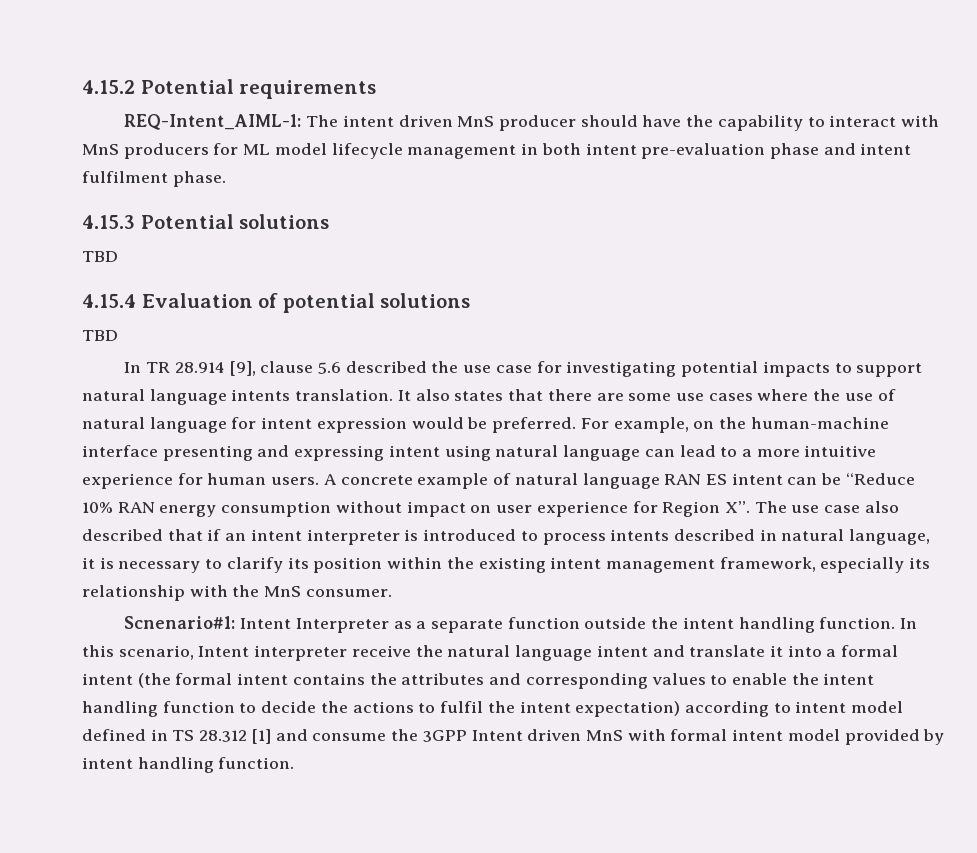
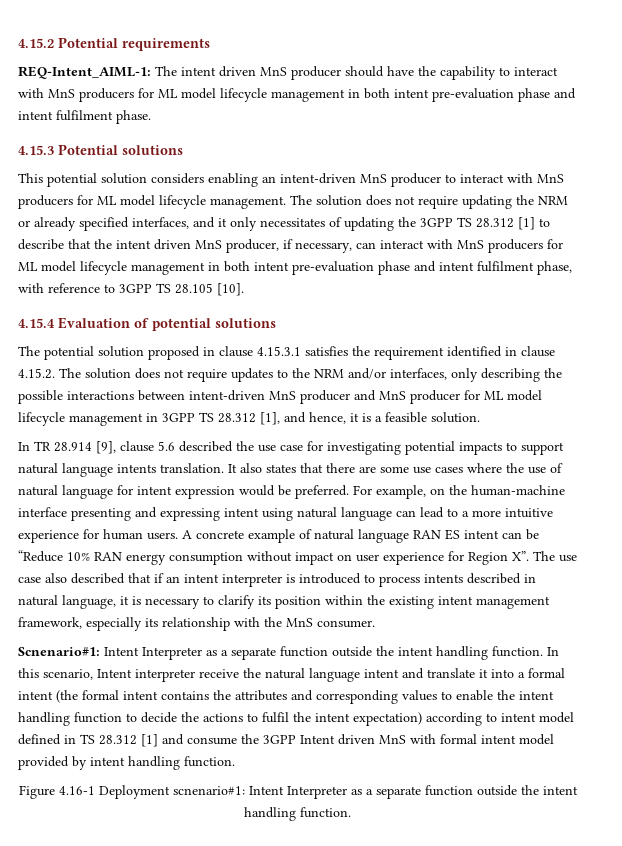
[82,251,118,262] TBD -> [18,173,564,187] [18,195,568,209] [18,217,550,231] [18,239,563,253] [18,261,572,275] [18,283,244,296] This potential solution considers enabling an intent-driven MnS producer to interact with MnS producers for ML model lifecycle management. The solution does not require updating the NRM or already specified interfaces, and it only necessitates of updating the 3GPP TS 28.312 [1] to describe that the intent driven MnS producer, if necessary, can interact with MnS producers for ML model lifecycle management in both intent pre-evaluation phase and intent fulfilment phase, with reference to 3GPP TS 28.105 [10].
[82,330,118,341] TBD -> [18,346,555,360] [18,368,562,382] [18,390,542,404] [18,412,480,426] The potential solution proposed in clause 4.15.3.1 satisfies the requirement identified in clause 4.15.2. The solution does not require updates to the NRM and/or interfaces, only describing the possible interactions between intent-driven MnS producer and MnS producer for ML model lifecycle management in 3GPP TS 28.312 [1], and hence, it is a feasible solution.
(295, 763) none -> [18,785,578,799] [244,807,351,821] // Figure 4.16-1 Deployment scnenario#1: Intent Interpreter as a separate function outside the intent handling function.

